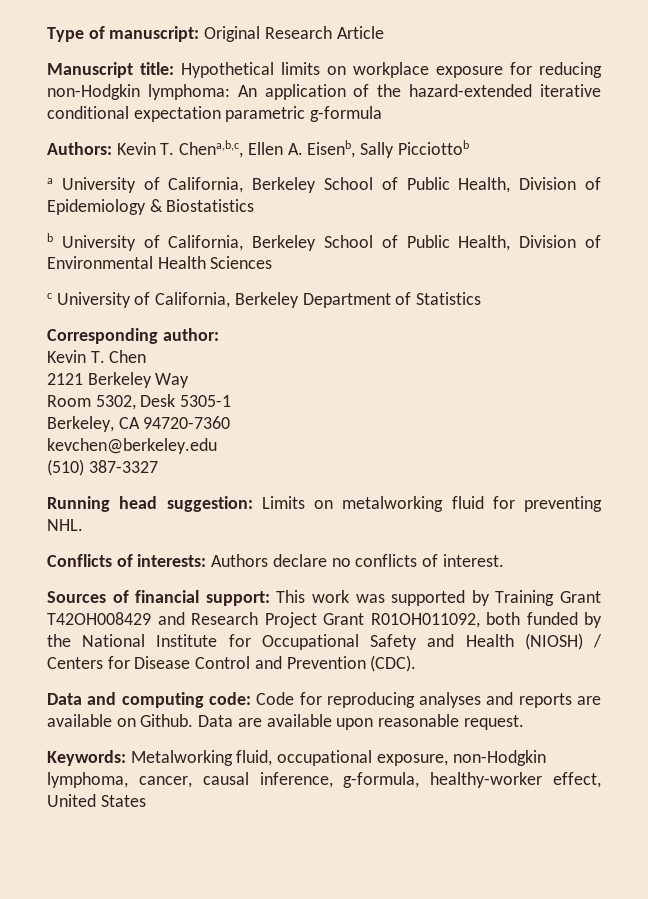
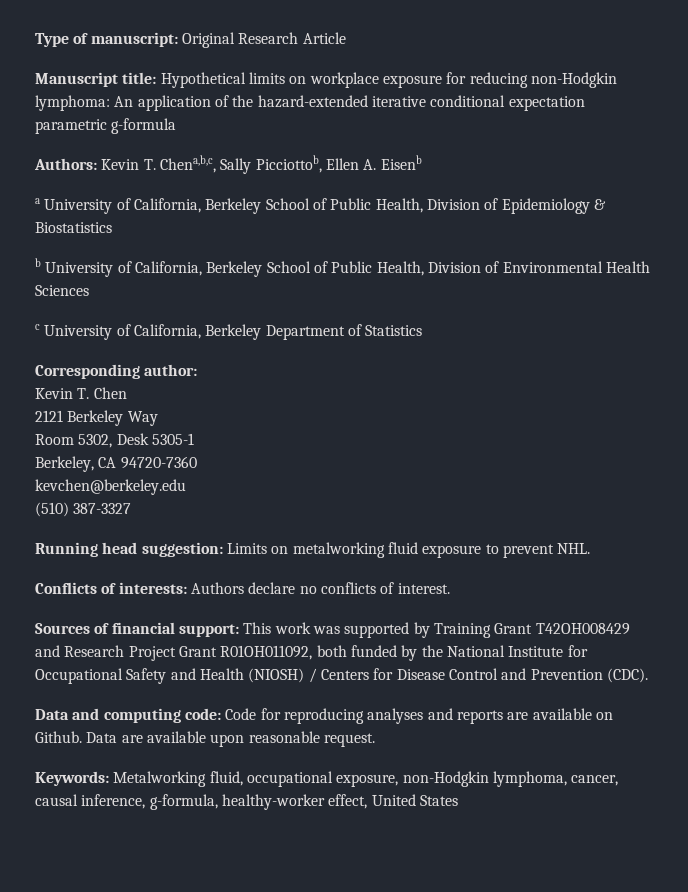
[247,140,469,158] Ellen A. Eisenb, Sally Picciottob -> [220,155,422,174] Sally Picciottob, Ellen A. Eisenb
[492,496,602,512] for preventing -> [422,544,554,558] exposure to prevent

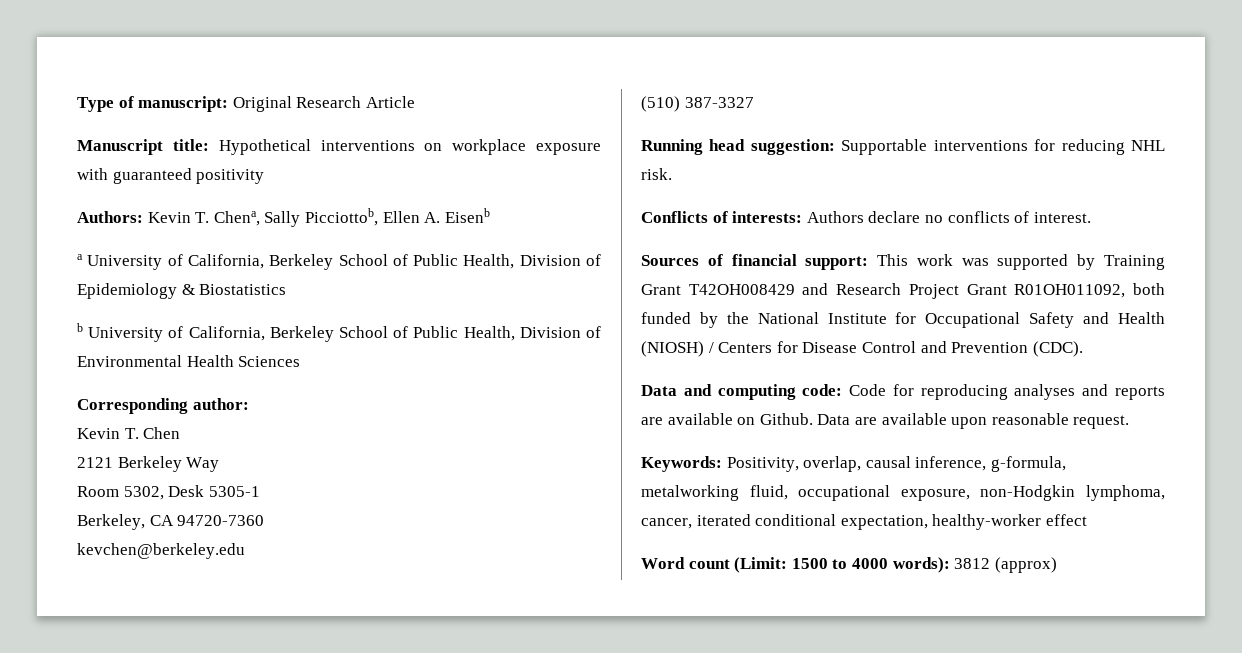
[248,72,285,84] limits -> [320,140,415,151] interventions
[446,72,617,88] [35,95,585,111] [35,118,177,134] for reducing non-Hodgkin lymphoma: An application of the hazard-extended iterative conditional expectation parametric g-formula -> [77,168,265,184] with guaranteed positivity
[159,155,216,173] Chena,b,c, -> [213,211,260,226] Chena,
[35,324,423,340] // c University of California, Berkeley Department of Statistics -> (301, 361) none
[226,542,591,558] Limits on metalworking fluid exposure to prevent NHL. -> [841,139,1165,155] [641,168,672,180] Supportable interventions for reducing NHL risk.
[113,771,207,787] Metalworking -> [726,456,1066,472] [641,485,739,501] Positivity, overlap, causal inference, g-formula, metalworking
[35,794,458,810] causal inference, g-formula, healthy-worker effect, United States -> [696,514,1087,530] [641,557,1057,573] iterated conditional expectation, healthy-worker effect // Word count (Limit: 1500 to 4000 words): 3812 (approx)

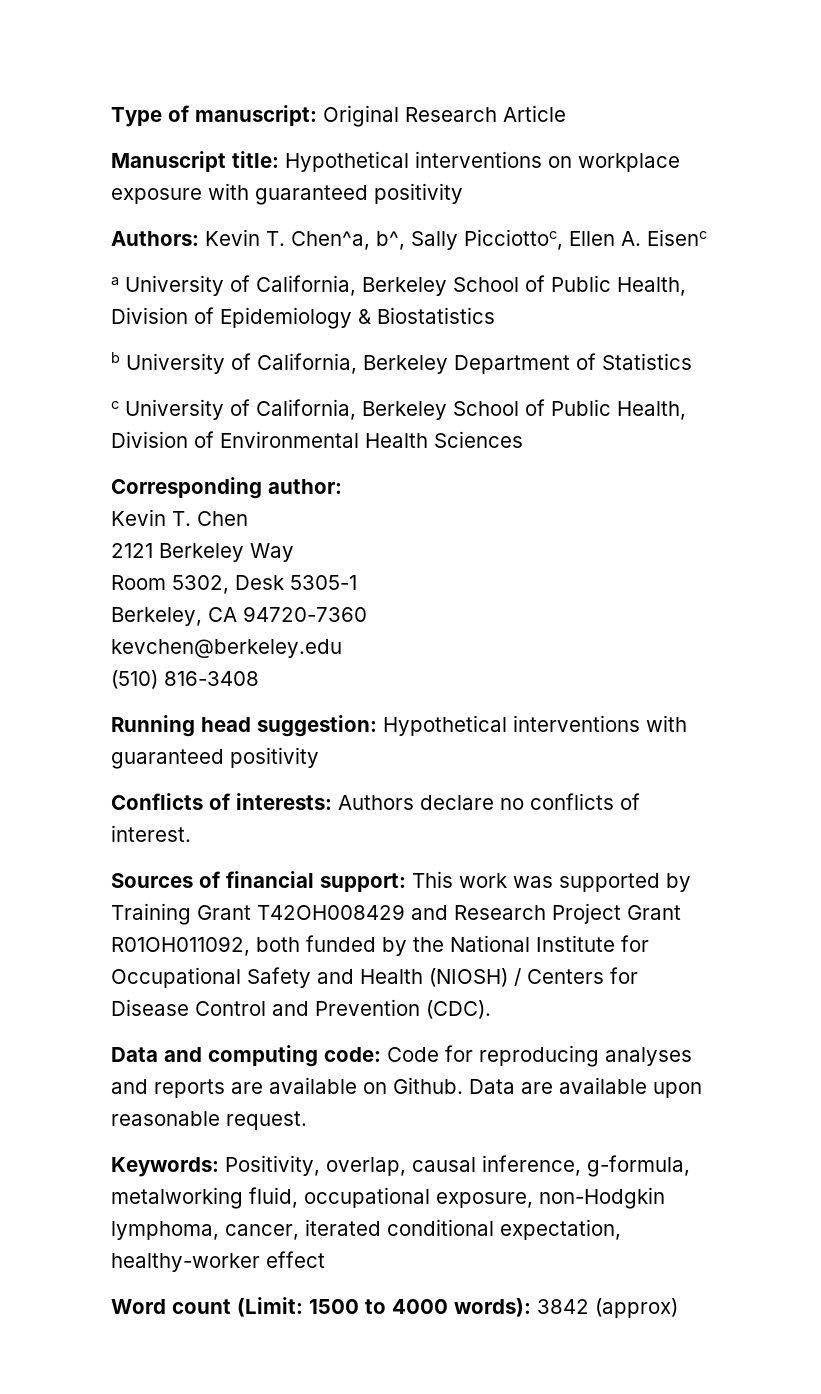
[213,208,378,227] Chena, Sally Picciottob, -> [291,229,563,250] Chen^a, b^, Sally Picciottoc,
[444,208,490,223] Eisenb -> [647,229,707,246] Eisenc
(334, 334) none -> [454,353,692,374] [111,399,447,420] Department of Statistics // c University of California, Berkeley
[684,97,754,108] 387-3327 -> [164,671,259,686] 816-3408
[841,139,1165,155] [641,168,672,180] Supportable interventions for reducing NHL risk. -> [383,715,687,736] [111,747,319,769] Hypothetical interventions with guaranteed positivity
[954,558,991,569] 3812 -> [537,1299,589,1314] 3842

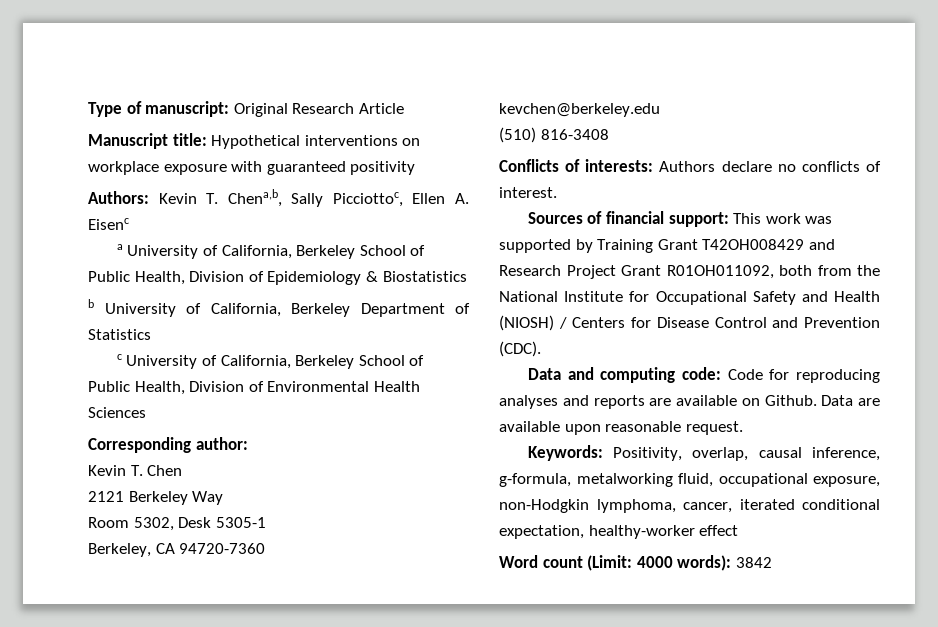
[291,231,405,250] Chen^a, b^, -> [227,189,282,207] Chena,b,
[111,715,687,737] [111,747,319,769] // Running head suggestion: Hypothetical interventions with guaranteed positivity -> (609, 134) none
[306,935,407,956] funded by -> [817,265,852,276] from
[309,1299,386,1314] 1500 to -> (633, 563) none
[595,1298,678,1318] (approx) -> (772, 562) none

